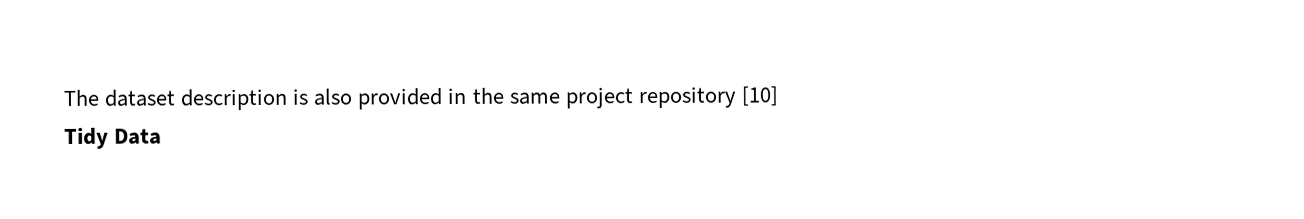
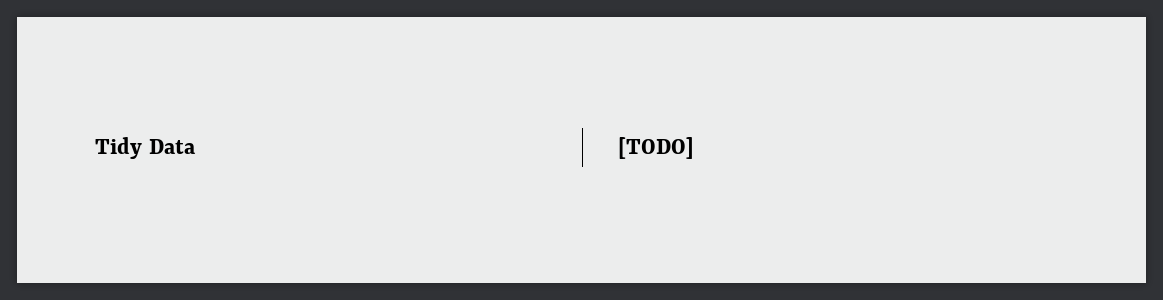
[63,86,778,111] The dataset description is also provided in the same project repository [10] // -> (95, 148) none
(163, 136) none -> [618,137,694,159] // [TODO]

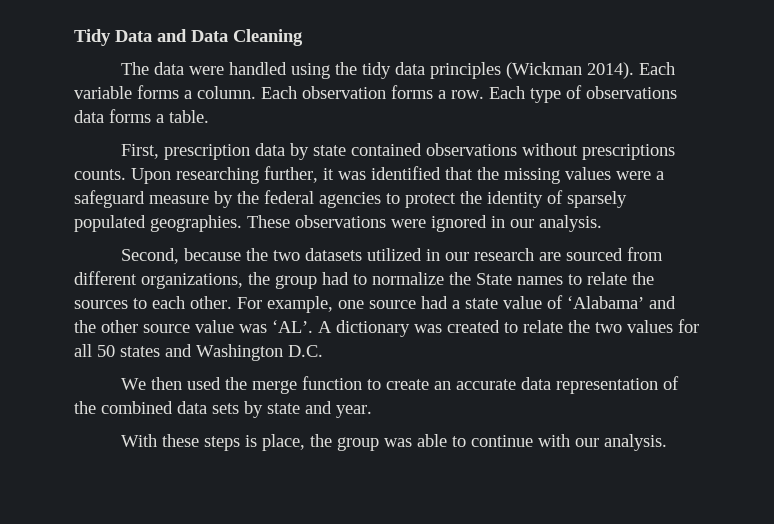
[618,137,694,159] // [TODO] -> [157,29,303,46] [121,62,676,79] [74,85,677,103] [74,109,209,123] [121,143,676,160] [74,166,664,184] [74,190,627,208] [74,215,602,232] [121,247,664,264] [74,271,654,289] [74,295,676,313] [74,319,699,337] [74,344,323,361] [121,376,680,394] [74,401,372,418] [121,434,668,451] and Data Cleaning // The data were handled using the tidy data principles (Wickman 2014). Each variable forms a column. Each observation forms a row. Each type of observations data forms a table. // First, prescription data by state contained observations without prescriptions counts. Upon researching further, it was identified that the missing values were a safeguard measure by the federal agencies to protect the identity of sparsely populated geographies. These observations were ignored in our analysis. // Second, because the two datasets utilized in our research are sourced from different organizations, the group had to normalize the State names to relate the sources to each other. For example, one source had a state value of ‘Alabama’ and the other source value was ‘AL’. A dictionary was created to relate the two values for all 50 states and Washington D.C. // We then used the merge function to create an accurate data representation of the combined data sets by state and year. // With these steps is place, the group was able to continue with our analysis.

